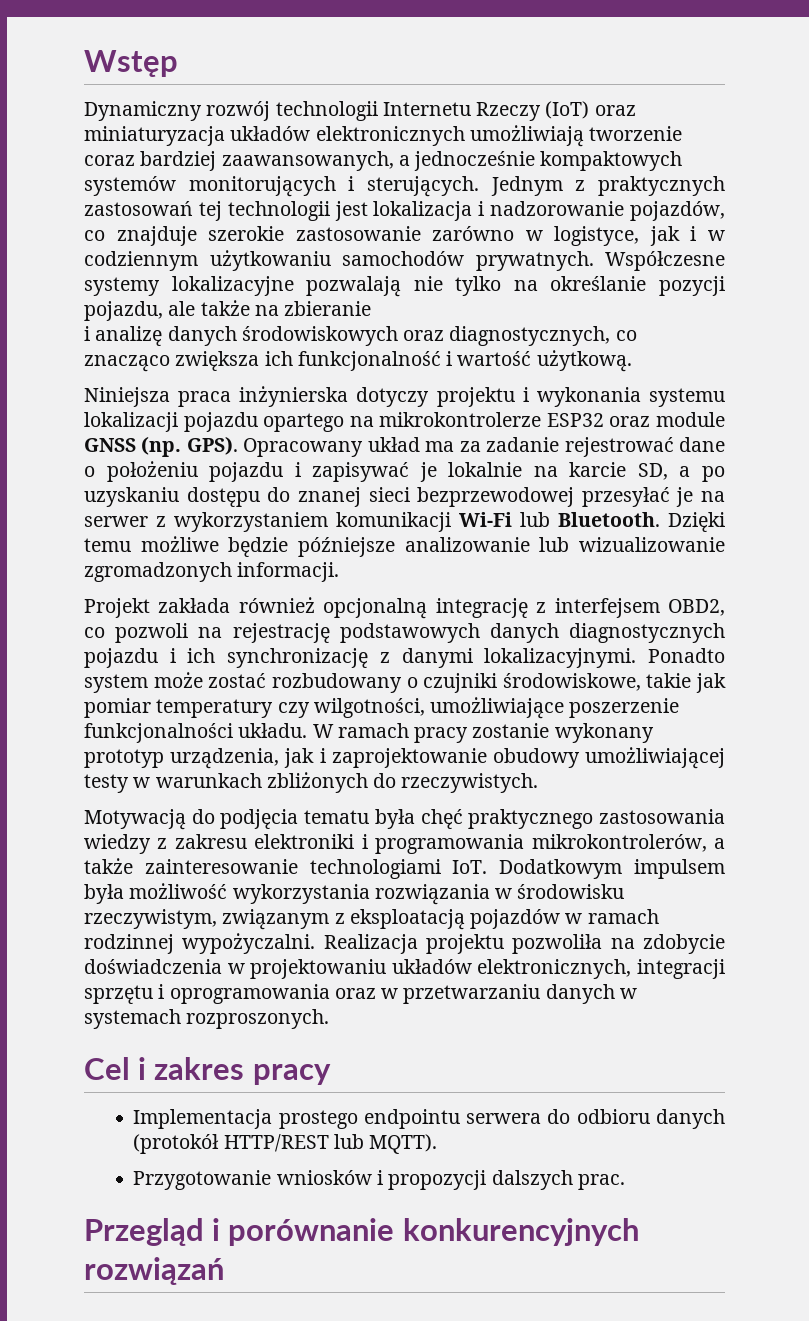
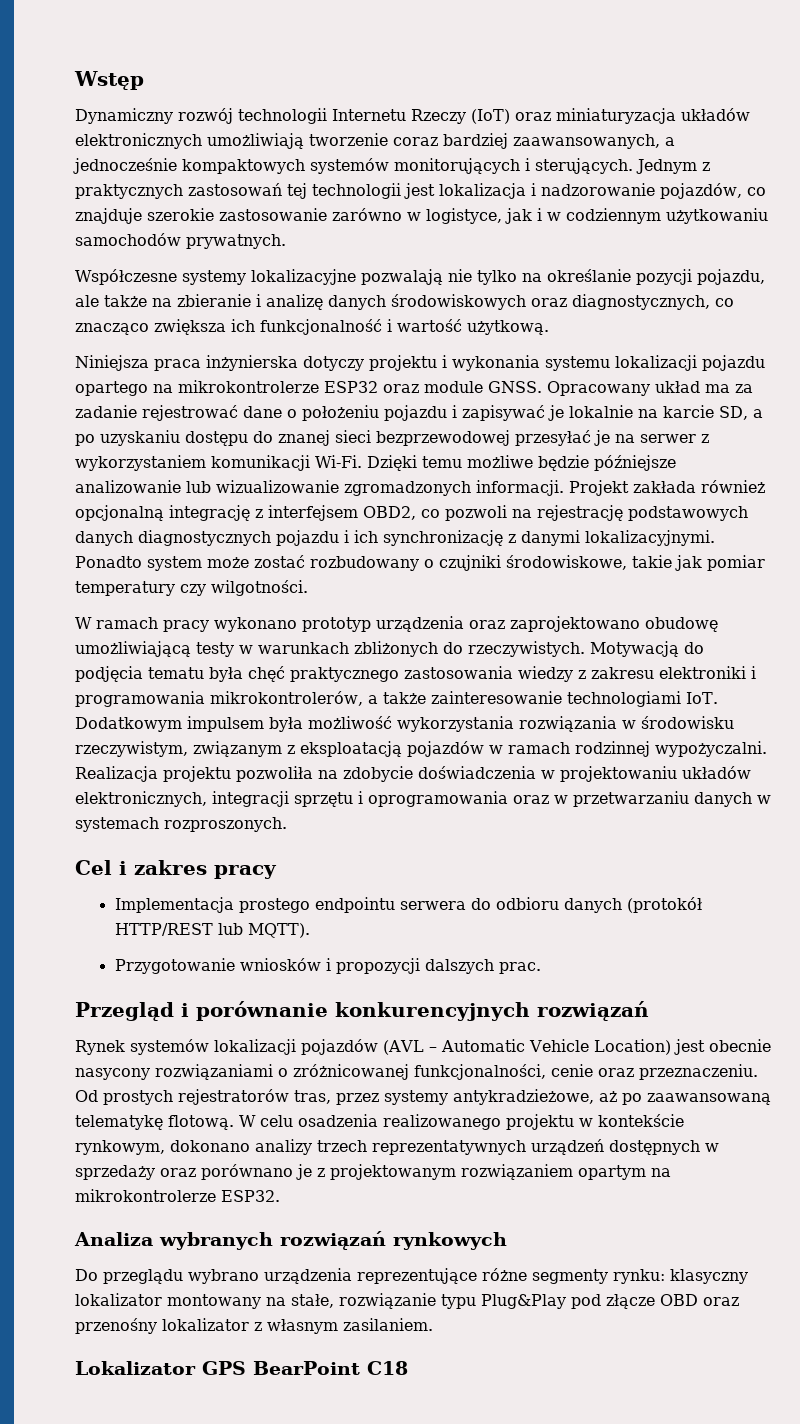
(594, 261) none -> (286, 241) //
(372, 308) // -> (251, 300) none
[84,436,238,457] GNSS (np. GPS). -> [488,381,542,393] GNSS.
[459,512,660,527] Wi-Fi lub Bluetooth. -> [315,455,362,468] Wi-Fi.
(340, 572) // -> (564, 488) none
[313,697,680,719] [84,723,654,743] [84,747,726,769] wilgotności, umożliwiające poszerzenie funkcjonalności układu. W ramach pracy zostanie wykonany prototyp urządzenia, jak i zaprojektowanie obudowy umożliwiającej -> [211,580,308,596] [75,616,718,632] [75,641,191,657] wilgotności. // W ramach pracy wykonano prototyp urządzenia oraz zaprojektowano obudowę umożliwiającą
(539, 783) // -> (585, 649) none
(224, 1271) none -> [75,1039,771,1055] [75,1064,758,1080] [75,1089,771,1105] [75,1114,684,1130] [75,1139,719,1155] [75,1164,671,1180] [75,1189,280,1202] [74,1231,507,1250] [75,1268,748,1284] [75,1293,739,1309] [75,1318,433,1334] [75,1361,408,1375] // Rynek systemów lokalizacji pojazdów (AVL – Automatic Vehicle Location) jest obecnie nasycony rozwiązaniami o zróżnicowanej funkcjonalności, cenie oraz przeznaczeniu. Od prostych rejestratorów tras, przez systemy antykradzieżowe, aż po zaawansowaną telematykę flotową. W celu osadzenia realizowanego projektu w kontekście rynkowym, dokonano analizy trzech reprezentatywnych urządzeń dostępnych w sprzedaży oraz porównano je z projektowanym rozwiązaniem opartym na mikrokontrolerze ESP32. // Analiza wybranych rozwiązań rynkowych // Do przeglądu wybrano urządzenia reprezentujące różne segmenty rynku: klasyczny lokalizator montowany na stałe, rozwiązanie typu Plug&Play pod złącze OBD oraz przenośny lokalizator z własnym zasilaniem. // Lokalizator GPS BearPoint C18

